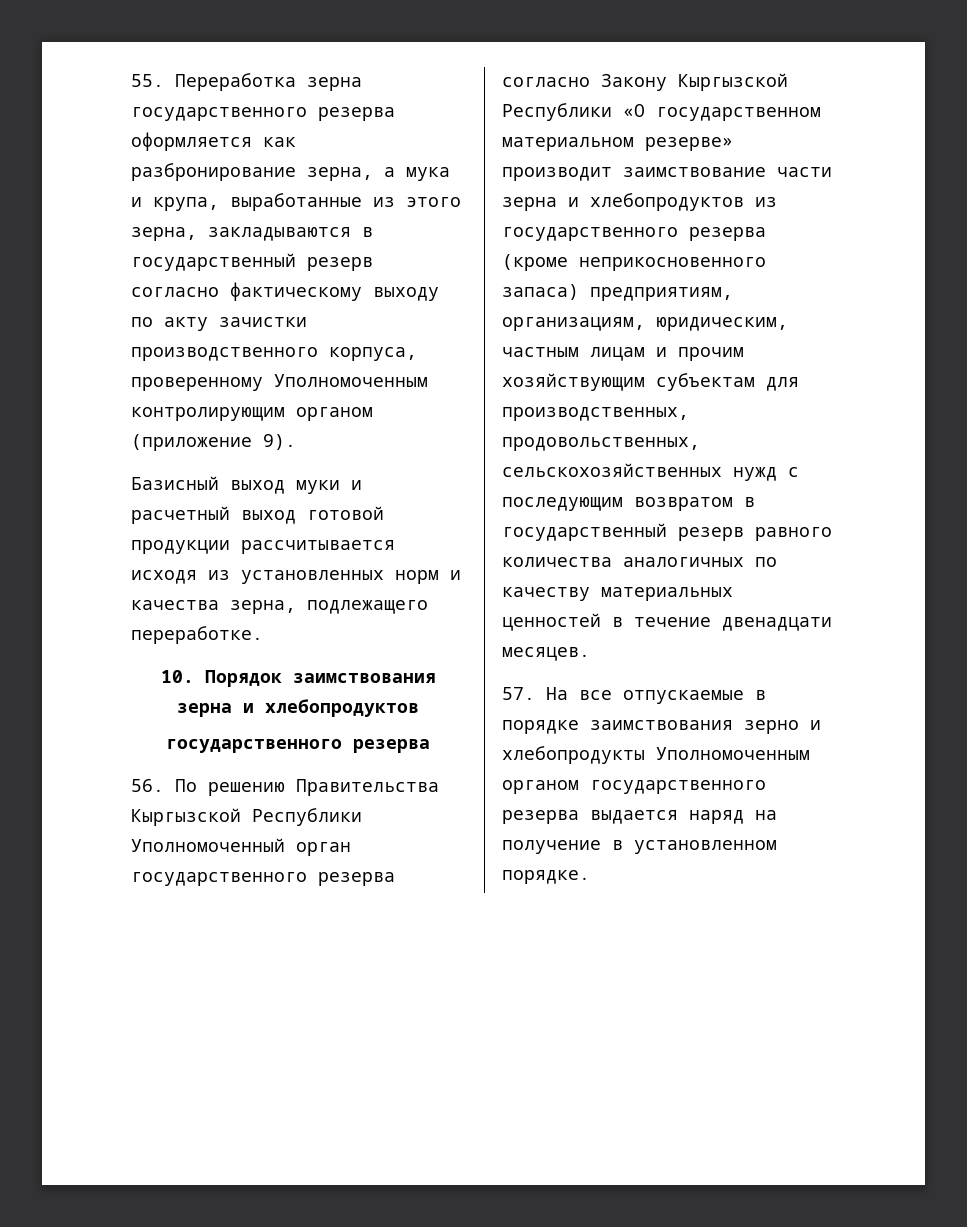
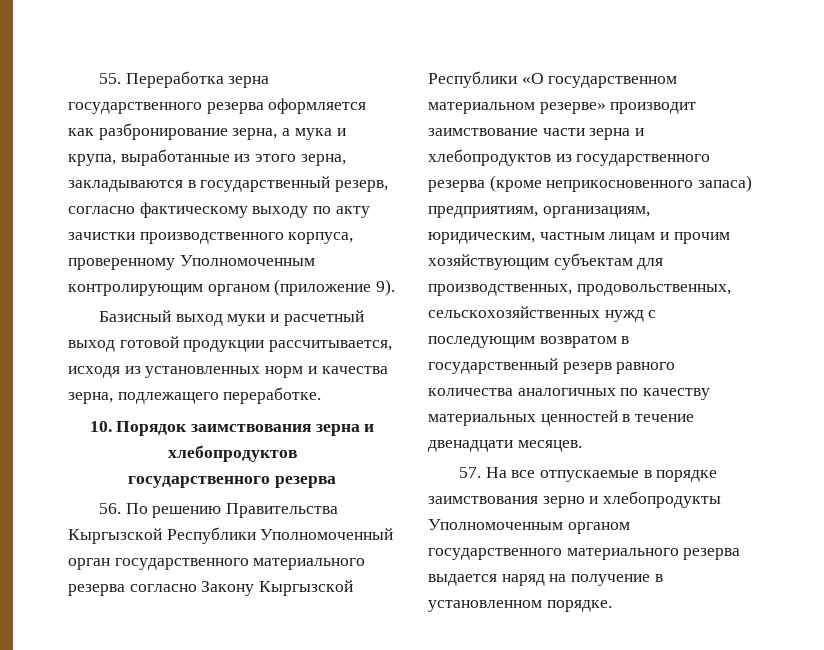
[307,257,373,271] резерв -> [335,180,389,192] резерв,
[241,540,395,554] рассчитывается -> [269,340,393,352] рассчитывается,
(307, 879) none -> [253,558,366,570] материального
(766, 787) none -> [566,548,679,560] материального

